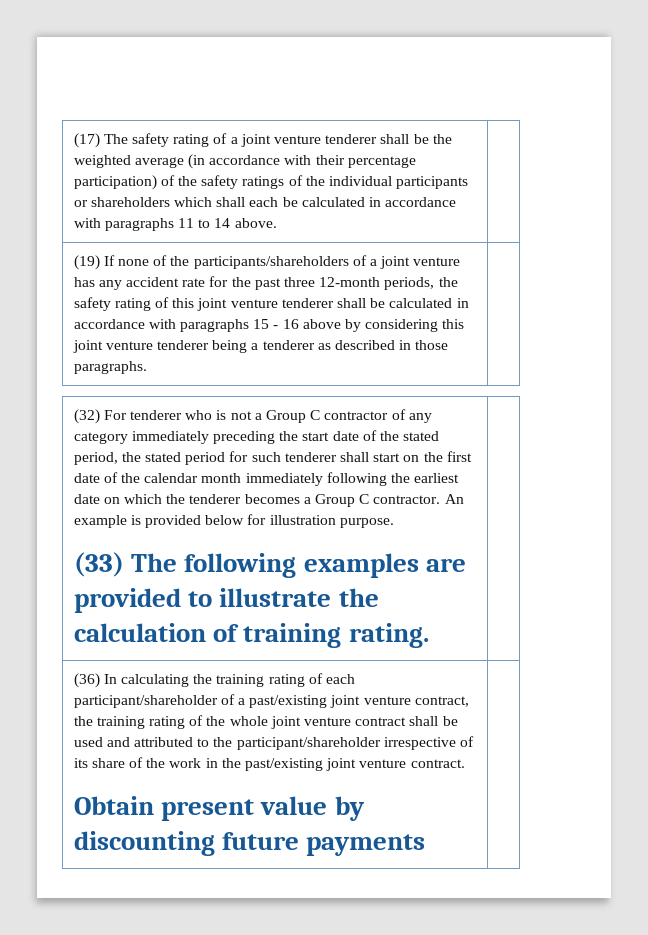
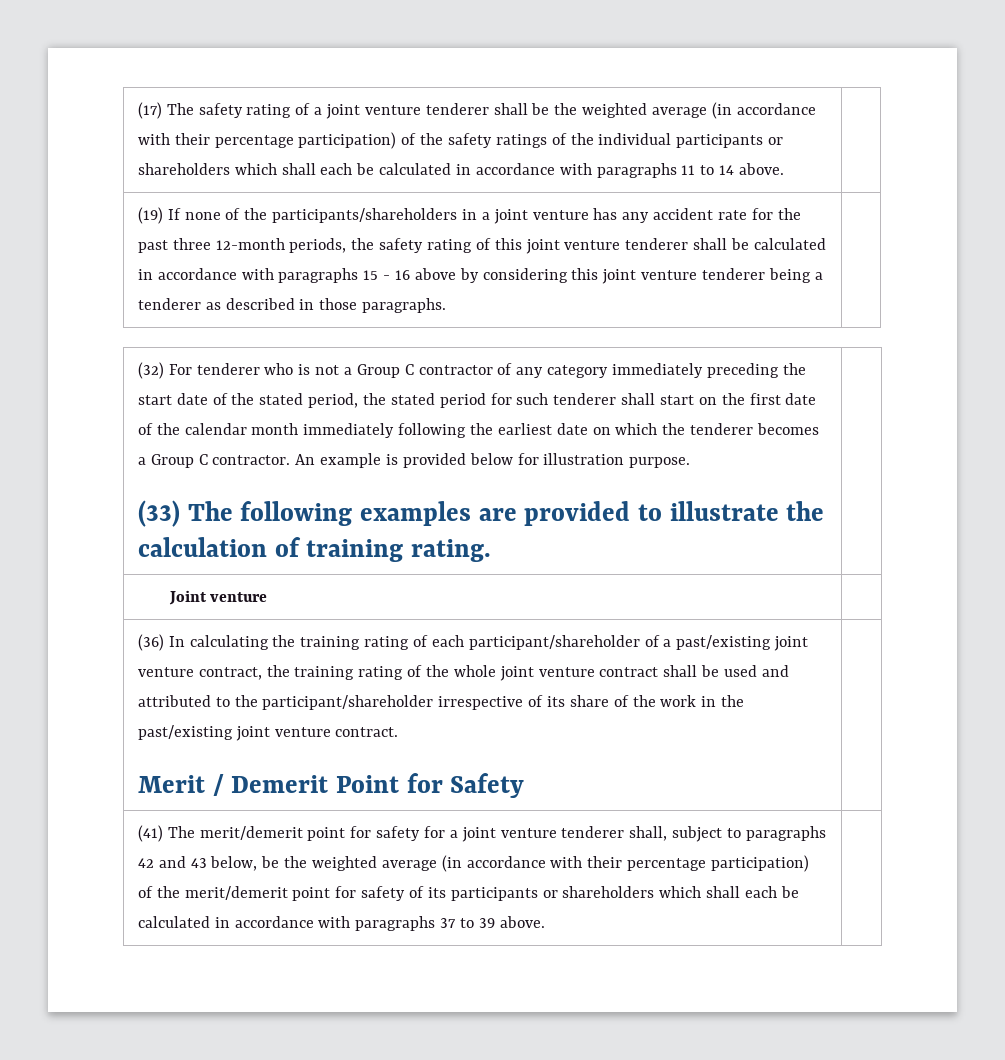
[352,255,367,266] of -> [462,209,478,220] in
(429, 635) none -> [168,590,268,605] // Joint venture |
[73,796,365,821] [73,831,426,856] Obtain present value by discounting future payments -> [137,773,525,798] [137,825,826,842] [137,855,810,872] [137,886,799,901] [137,916,545,931] Merit / Demerit Point for Safety | // (41) The merit/demerit point for safety for a joint venture tenderer shall, subject to paragraphs 42 and 43 below, be the weighted average (in accordance with their percentage participation) of the merit/demerit point for safety of its participants or shareholders which shall each be calculated in accordance with paragraphs 37 to 39 above.

